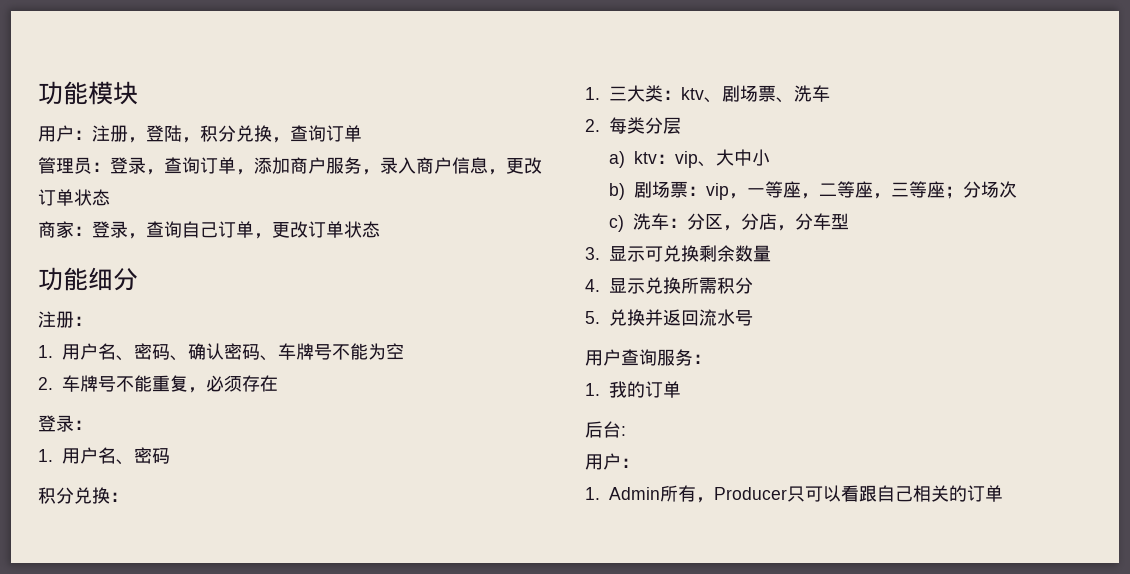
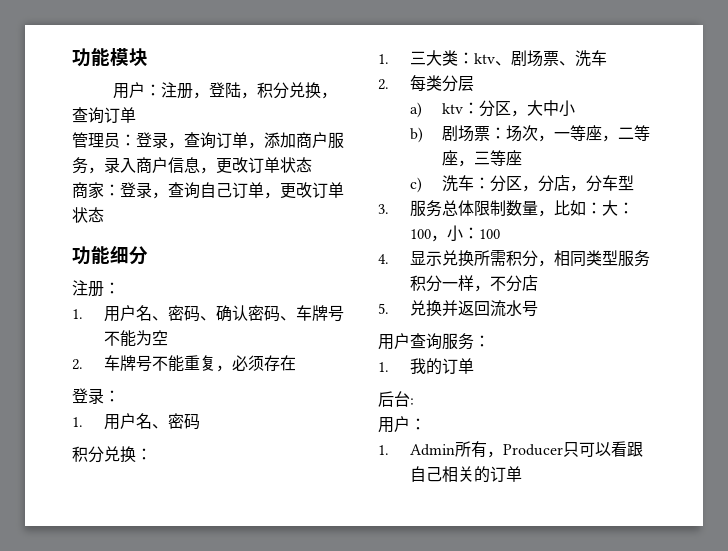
[674,151,716,168] vip、 -> [478,100,527,117] 分区，
[705,183,729,200] vip -> [505,125,538,142] 场次
[944,181,1017,199] ；分场次 -> (522, 158) none
[608,245,771,262] 显示可兑换剩余数量 -> [409,200,634,217] [409,225,500,242] 服务总体限制数量，比如：大：100，小：100
(753, 285) none -> [537,250,650,267] [409,275,538,292] ，相同类型服务积分一样，不分店

